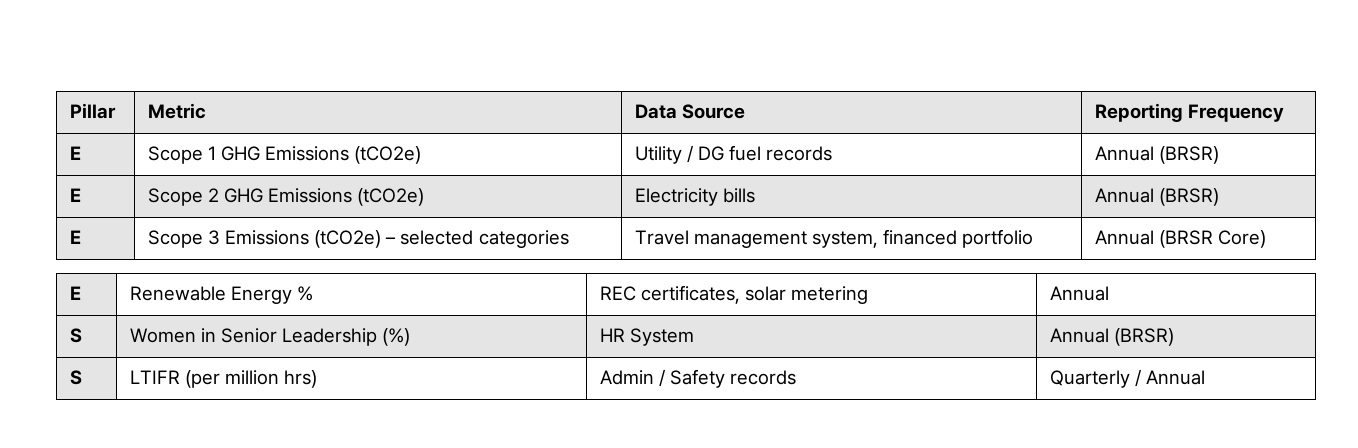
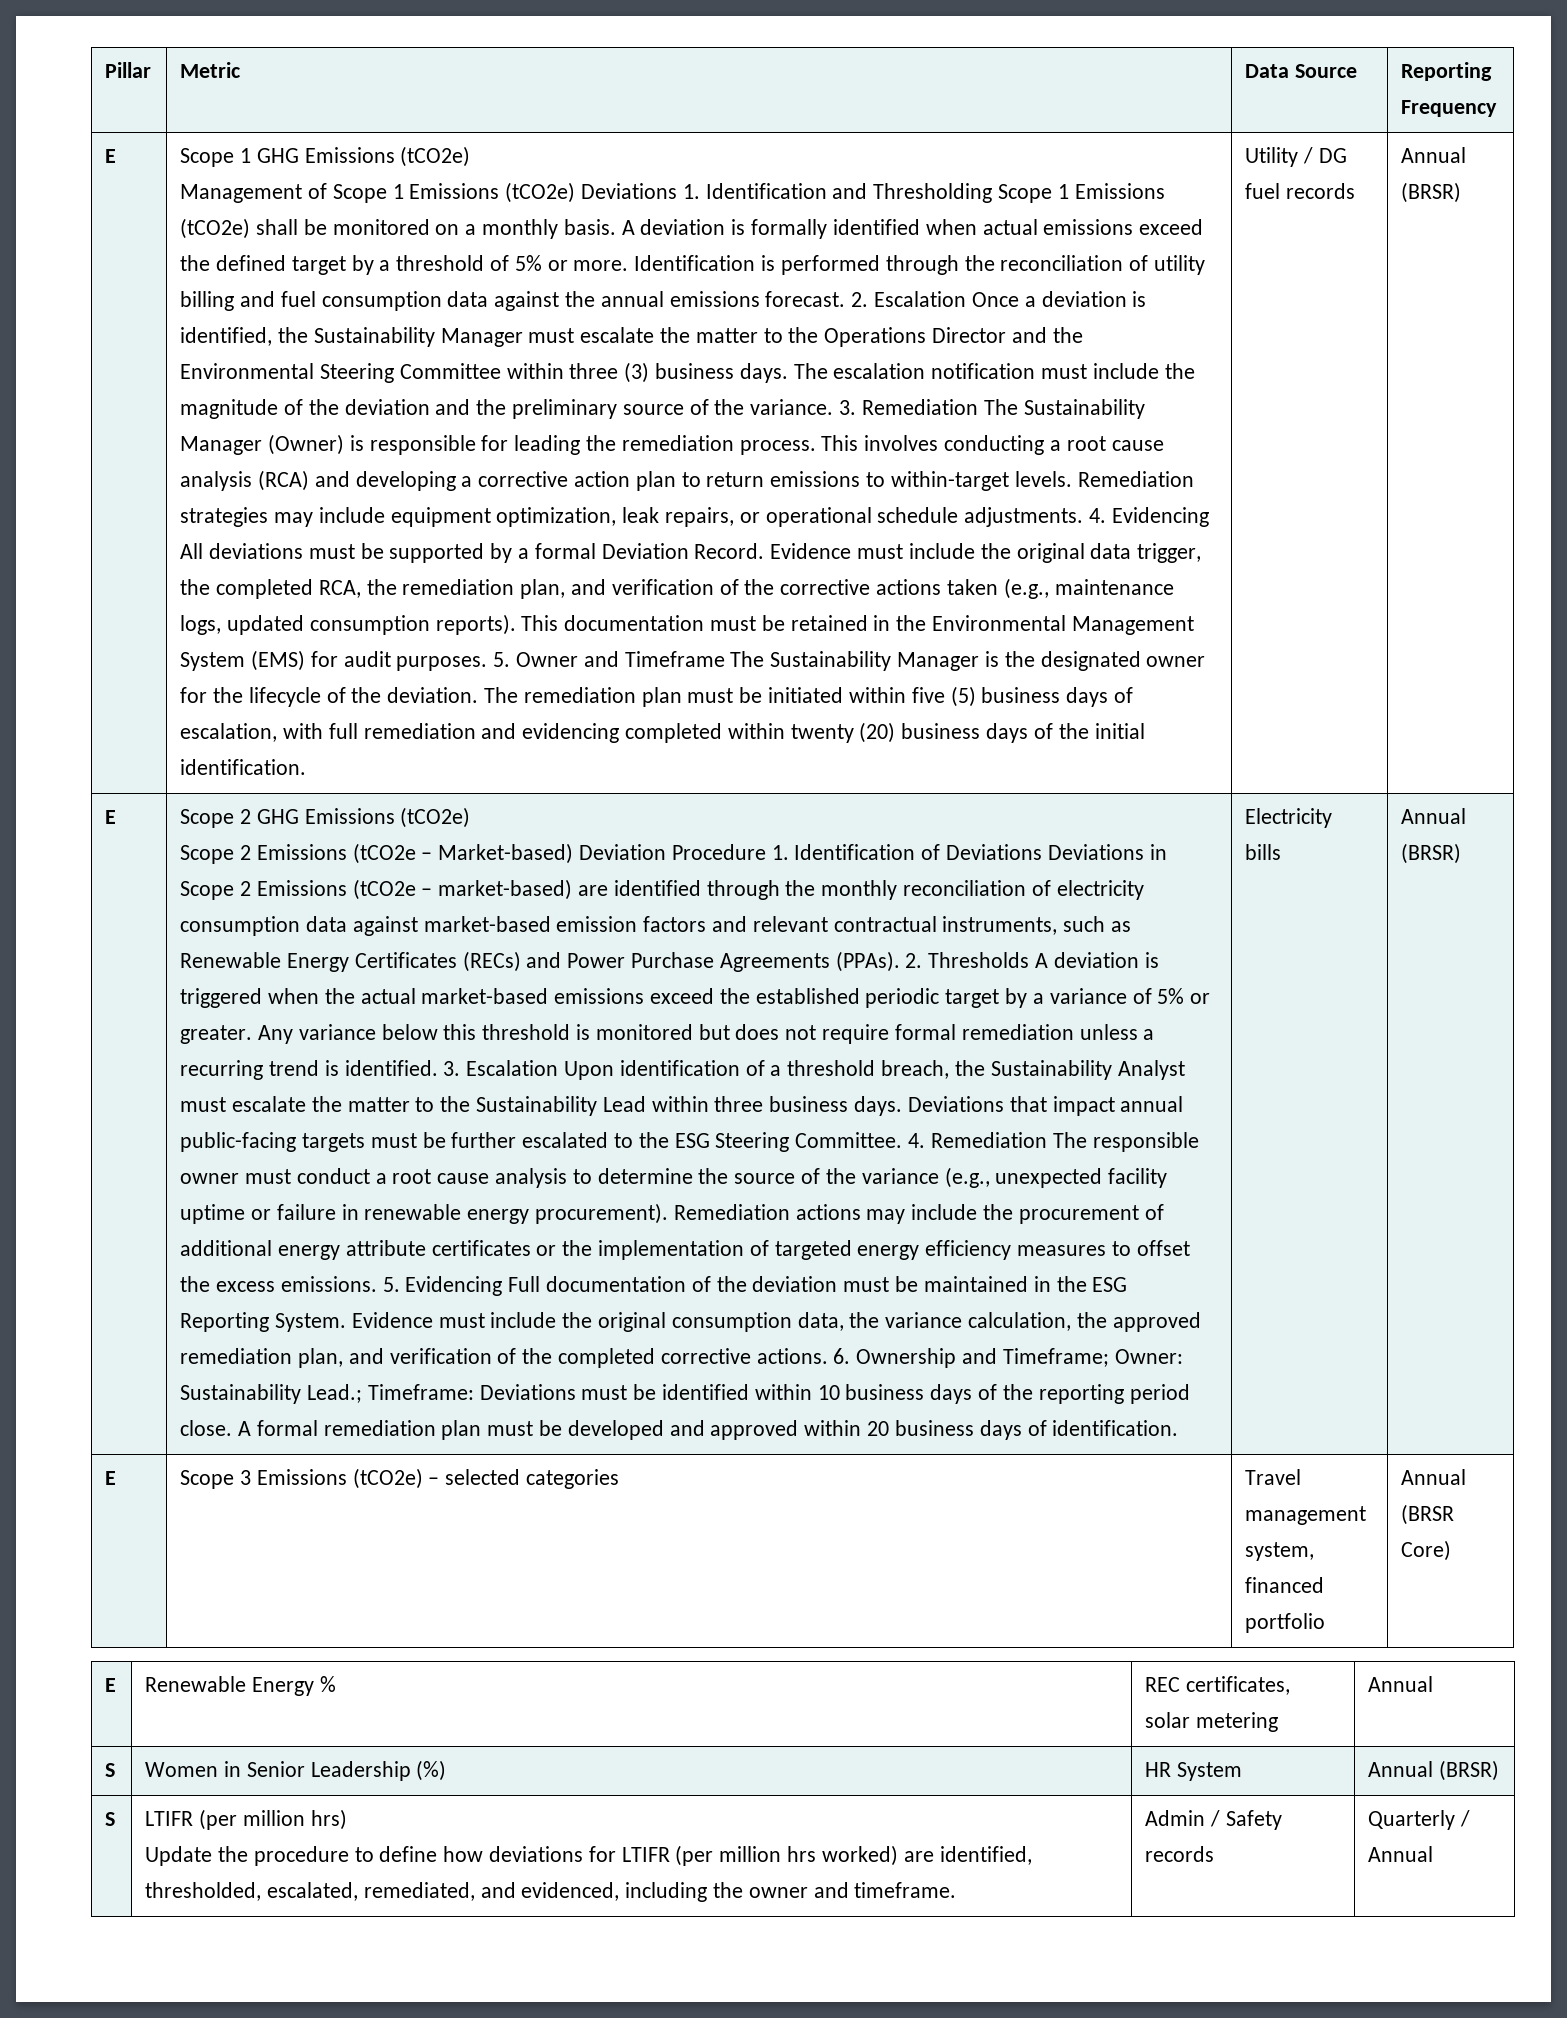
(422, 155) none -> [180,182,1165,203] [180,218,1204,239] [180,255,1205,275] [180,291,1147,311] [180,327,1083,347] [180,362,1195,383] [180,399,1145,419] [180,434,1164,455] [180,470,1194,491] [180,507,1209,527] [180,543,1202,563] [180,578,1174,599] [180,614,1194,635] [180,650,1206,671] [180,686,1133,707] [180,722,1145,743] [180,759,307,775] // Management of Scope 1 Emissions (tCO2e) Deviations 1. Identification and Thresholding Scope 1 Emissions (tCO2e) shall be monitored on a monthly basis. A deviation is formally identified when actual emissions exceed the defined target by a threshold of 5% or more. Identification is performed through the reconciliation of utility billing and fuel consumption data against the annual emissions forecast. 2. Escalation Once a deviation is identified, the Sustainability Manager must escalate the matter to the Operations Director and the Environmental Steering Committee within three (3) business days. The escalation notification must include the magnitude of the deviation and the preliminary source of the variance. 3. Remediation The Sustainability Manager (Owner) is responsible for leading the remediation process. This involves conducting a root cause analysis (RCA) and developing a corrective action plan to return emissions to within-target levels. Remediation strategies may include equipment optimization, leak repairs, or operational schedule adjustments. 4. Evidencing All deviations must be supported by a formal Deviation Record. Evidence must include the original data trigger, the completed RCA, the remediation plan, and verification of the corrective actions taken (e.g., maintenance logs, updated consumption reports). This documentation must be retained in the Environmental Management System (EMS) for audit purposes. 5. Owner and Timeframe The Sustainability Manager is the designated owner for the lifecycle of the deviation. The remediation plan must be initiated within five (5) business days of escalation, with full remediation and evidencing completed within twenty (20) business days of the initial identification.
(425, 197) none -> [180,843,1167,864] [180,879,1144,900] [180,916,1132,936] [180,951,1159,972] [180,988,1211,1008] [180,1024,1155,1044] [180,1060,1185,1080] [180,1096,1184,1116] [180,1132,1199,1152] [180,1167,1168,1188] [180,1203,1164,1224] [180,1240,1190,1260] [180,1276,1128,1296] [180,1312,1201,1332] [180,1348,1183,1368] [180,1384,1190,1404] [180,1420,1179,1440] // Scope 2 Emissions (tCO2e – Market-based) Deviation Procedure 1. Identification of Deviations Deviations in Scope 2 Emissions (tCO2e – market-based) are identified through the monthly reconciliation of electricity consumption data against market-based emission factors and relevant contractual instruments, such as Renewable Energy Certificates (RECs) and Power Purchase Agreements (PPAs). 2. Thresholds A deviation is triggered when the actual market-based emissions exceed the established periodic target by a variance of 5% or greater. Any variance below this threshold is monitored but does not require formal remediation unless a recurring trend is identified. 3. Escalation Upon identification of a threshold breach, the Sustainability Analyst must escalate the matter to the Sustainability Lead within three business days. Deviations that impact annual public-facing targets must be further escalated to the ESG Steering Committee. 4. Remediation The responsible owner must conduct a root cause analysis to determine the source of the variance (e.g., unexpected facility uptime or failure in renewable energy procurement). Remediation actions may include the procurement of additional energy attribute certificates or the implementation of targeted energy efficiency measures to offset the excess emissions. 5. Evidencing Full documentation of the deviation must be maintained in the ESG Reporting System. Evidence must include the original consumption data, the variance calculation, the approved remediation plan, and verification of the completed corrective actions. 6. Ownership and Timeframe; Owner: Sustainability Lead.; Timeframe: Deviations must be identified within 10 business days of the reporting period close. A formal remediation plan must be developed and approved within 20 business days of identification.
(318, 379) none -> [145,1845,1032,1866] [145,1882,957,1902] // Update the procedure to define how deviations for LTIFR (per million hrs worked) are identified, thresholded, escalated, remediated, and evidenced, including the owner and timeframe.

